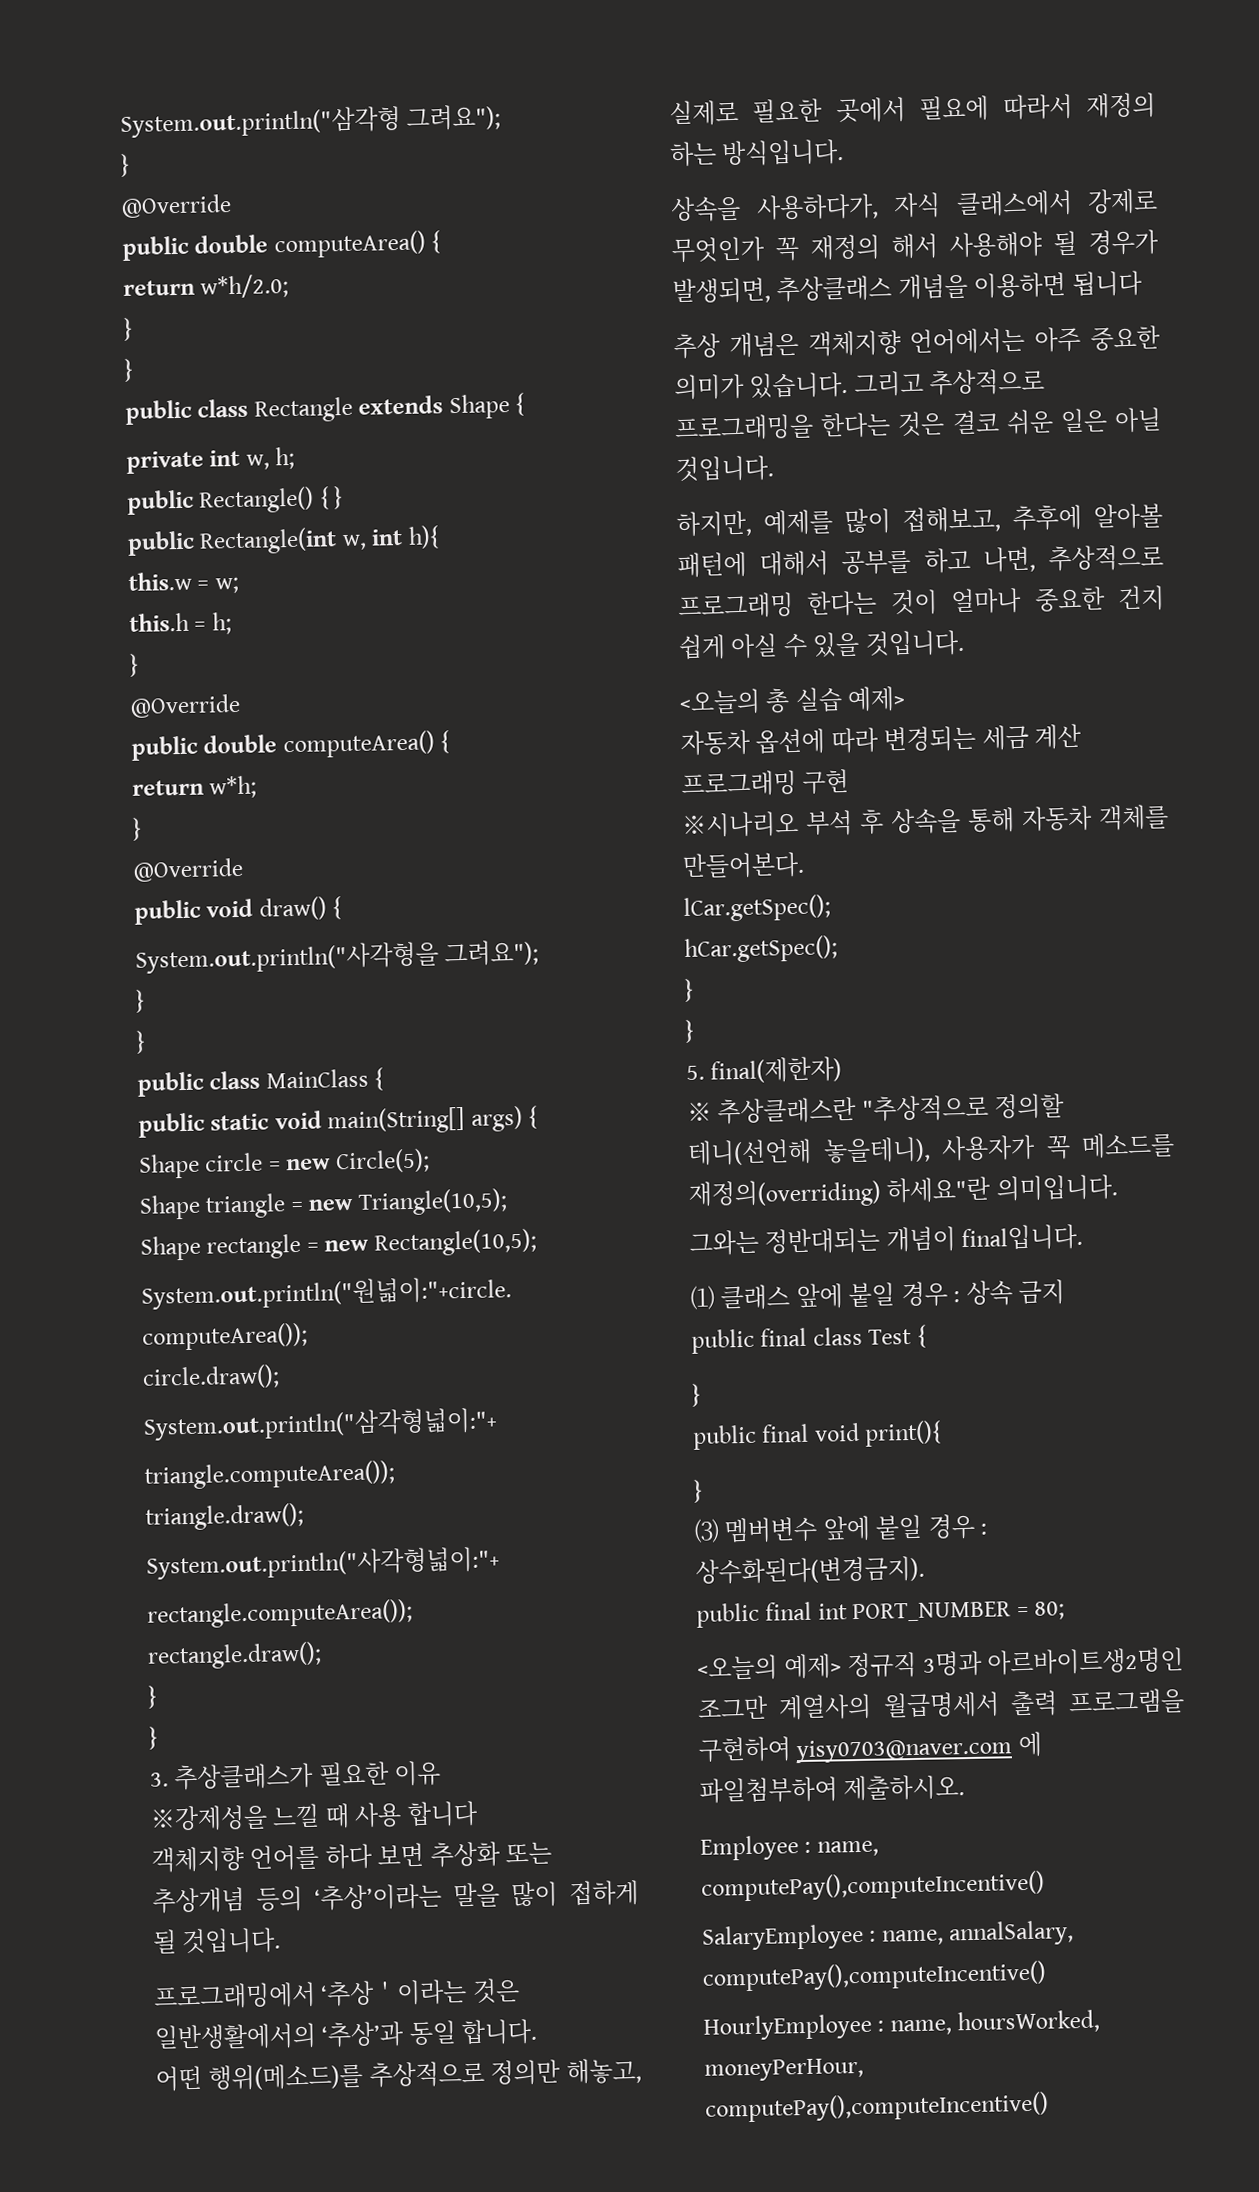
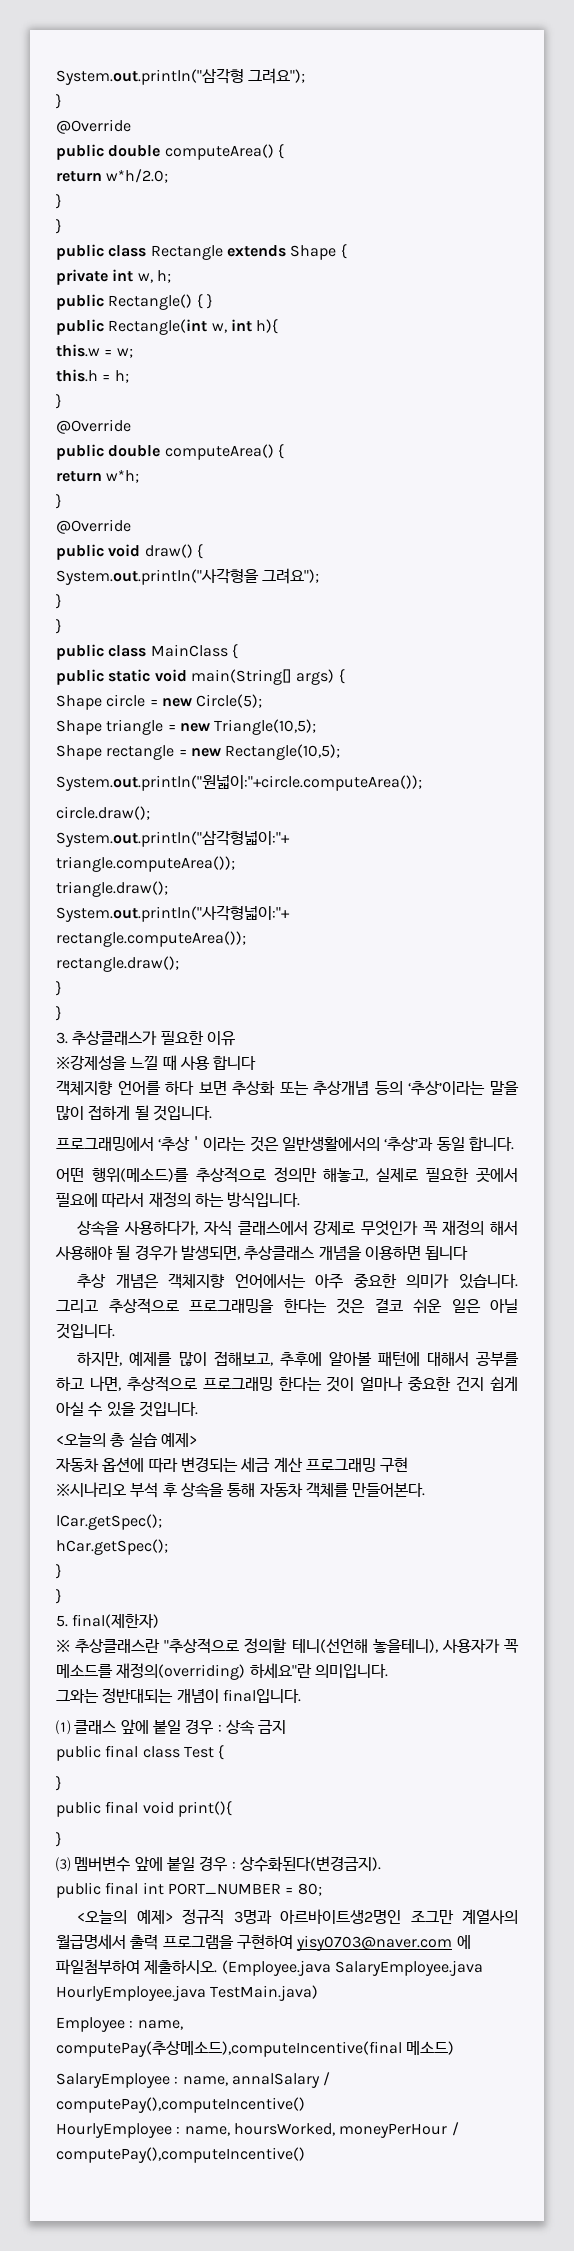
(966, 1788) none -> [221,1960,483,1976] [56,1985,319,2001] (Employee.java SalaryEmployee.java HourlyEmployee.java TestMain.java)
[701,1870,1045,1902] computePay(),computeIncentive() -> [56,2041,455,2057] computePay(추상메소드),computeIncentive(final 메소드)
[948,1920,1075,1947] annalSalary, -> [231,2072,331,2088] annalSalary /
[704,2057,864,2082] moneyPerHour, -> [339,2122,459,2138] moneyPerHour /

